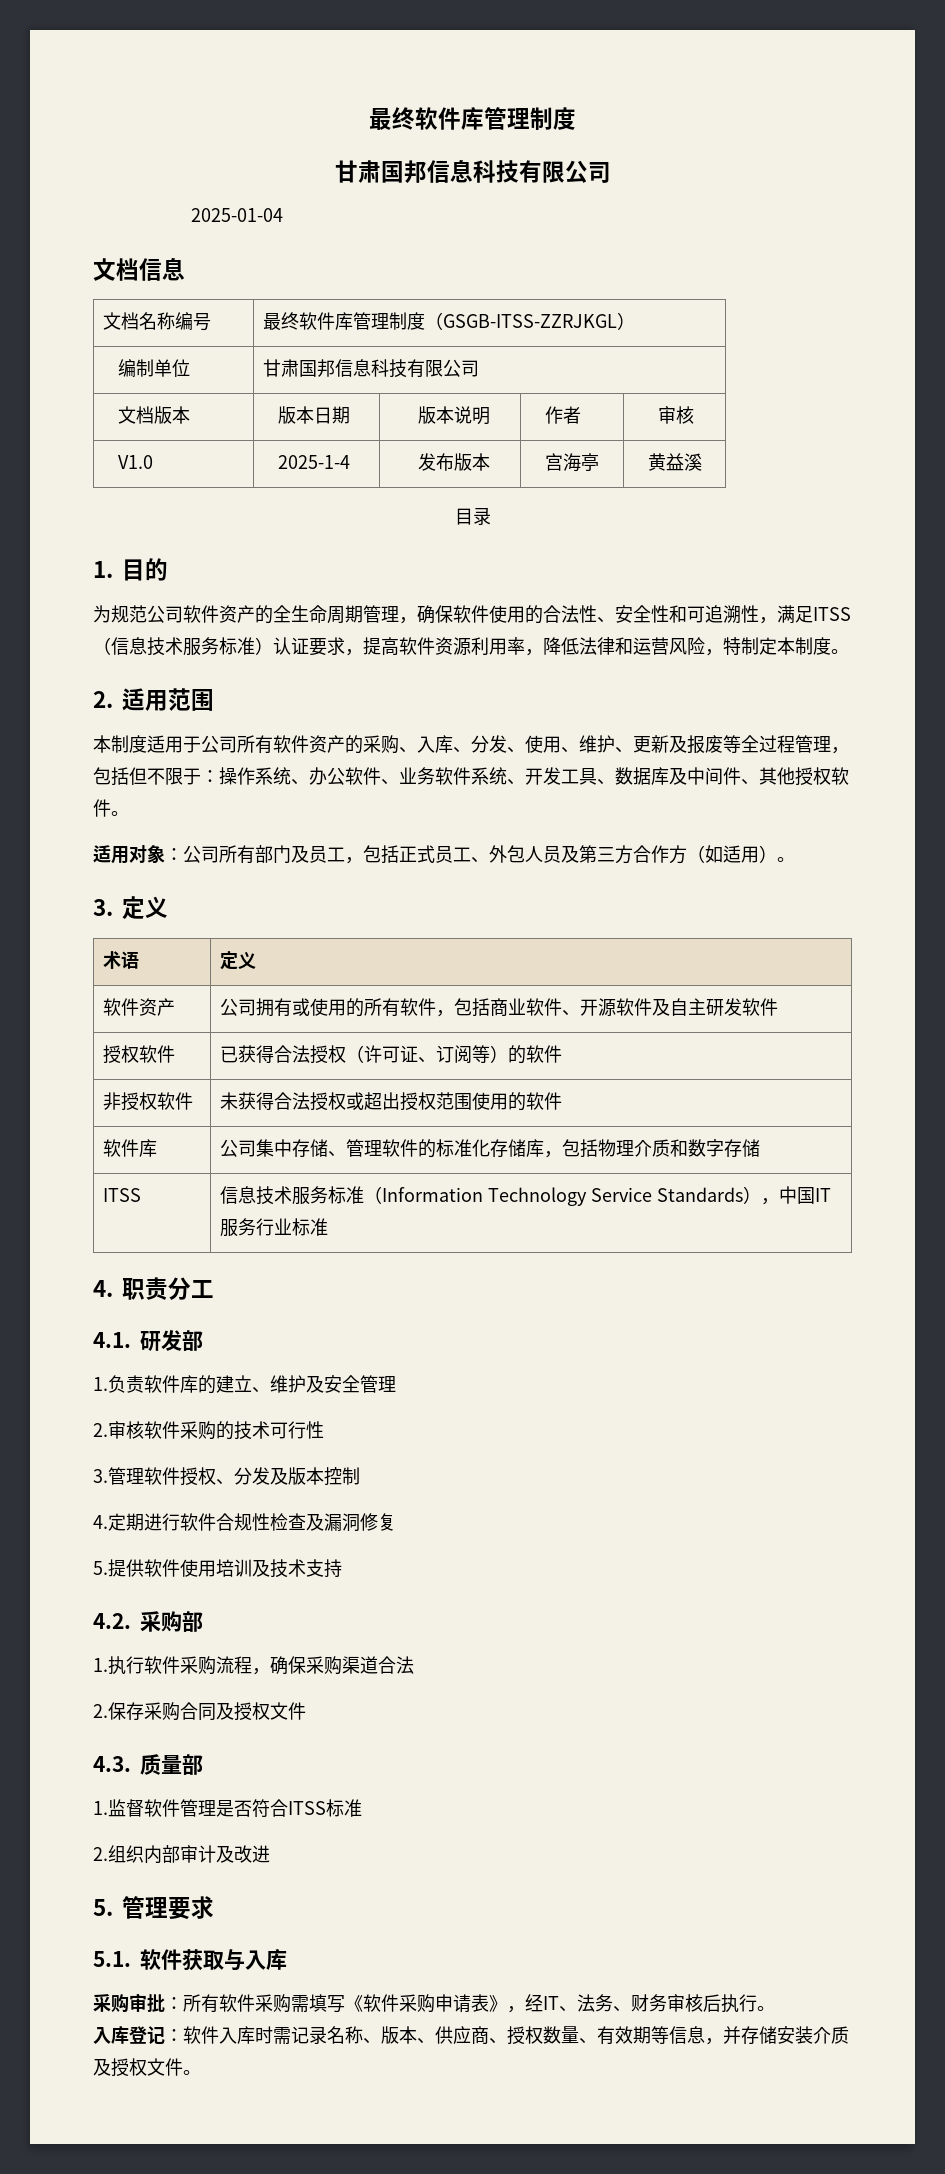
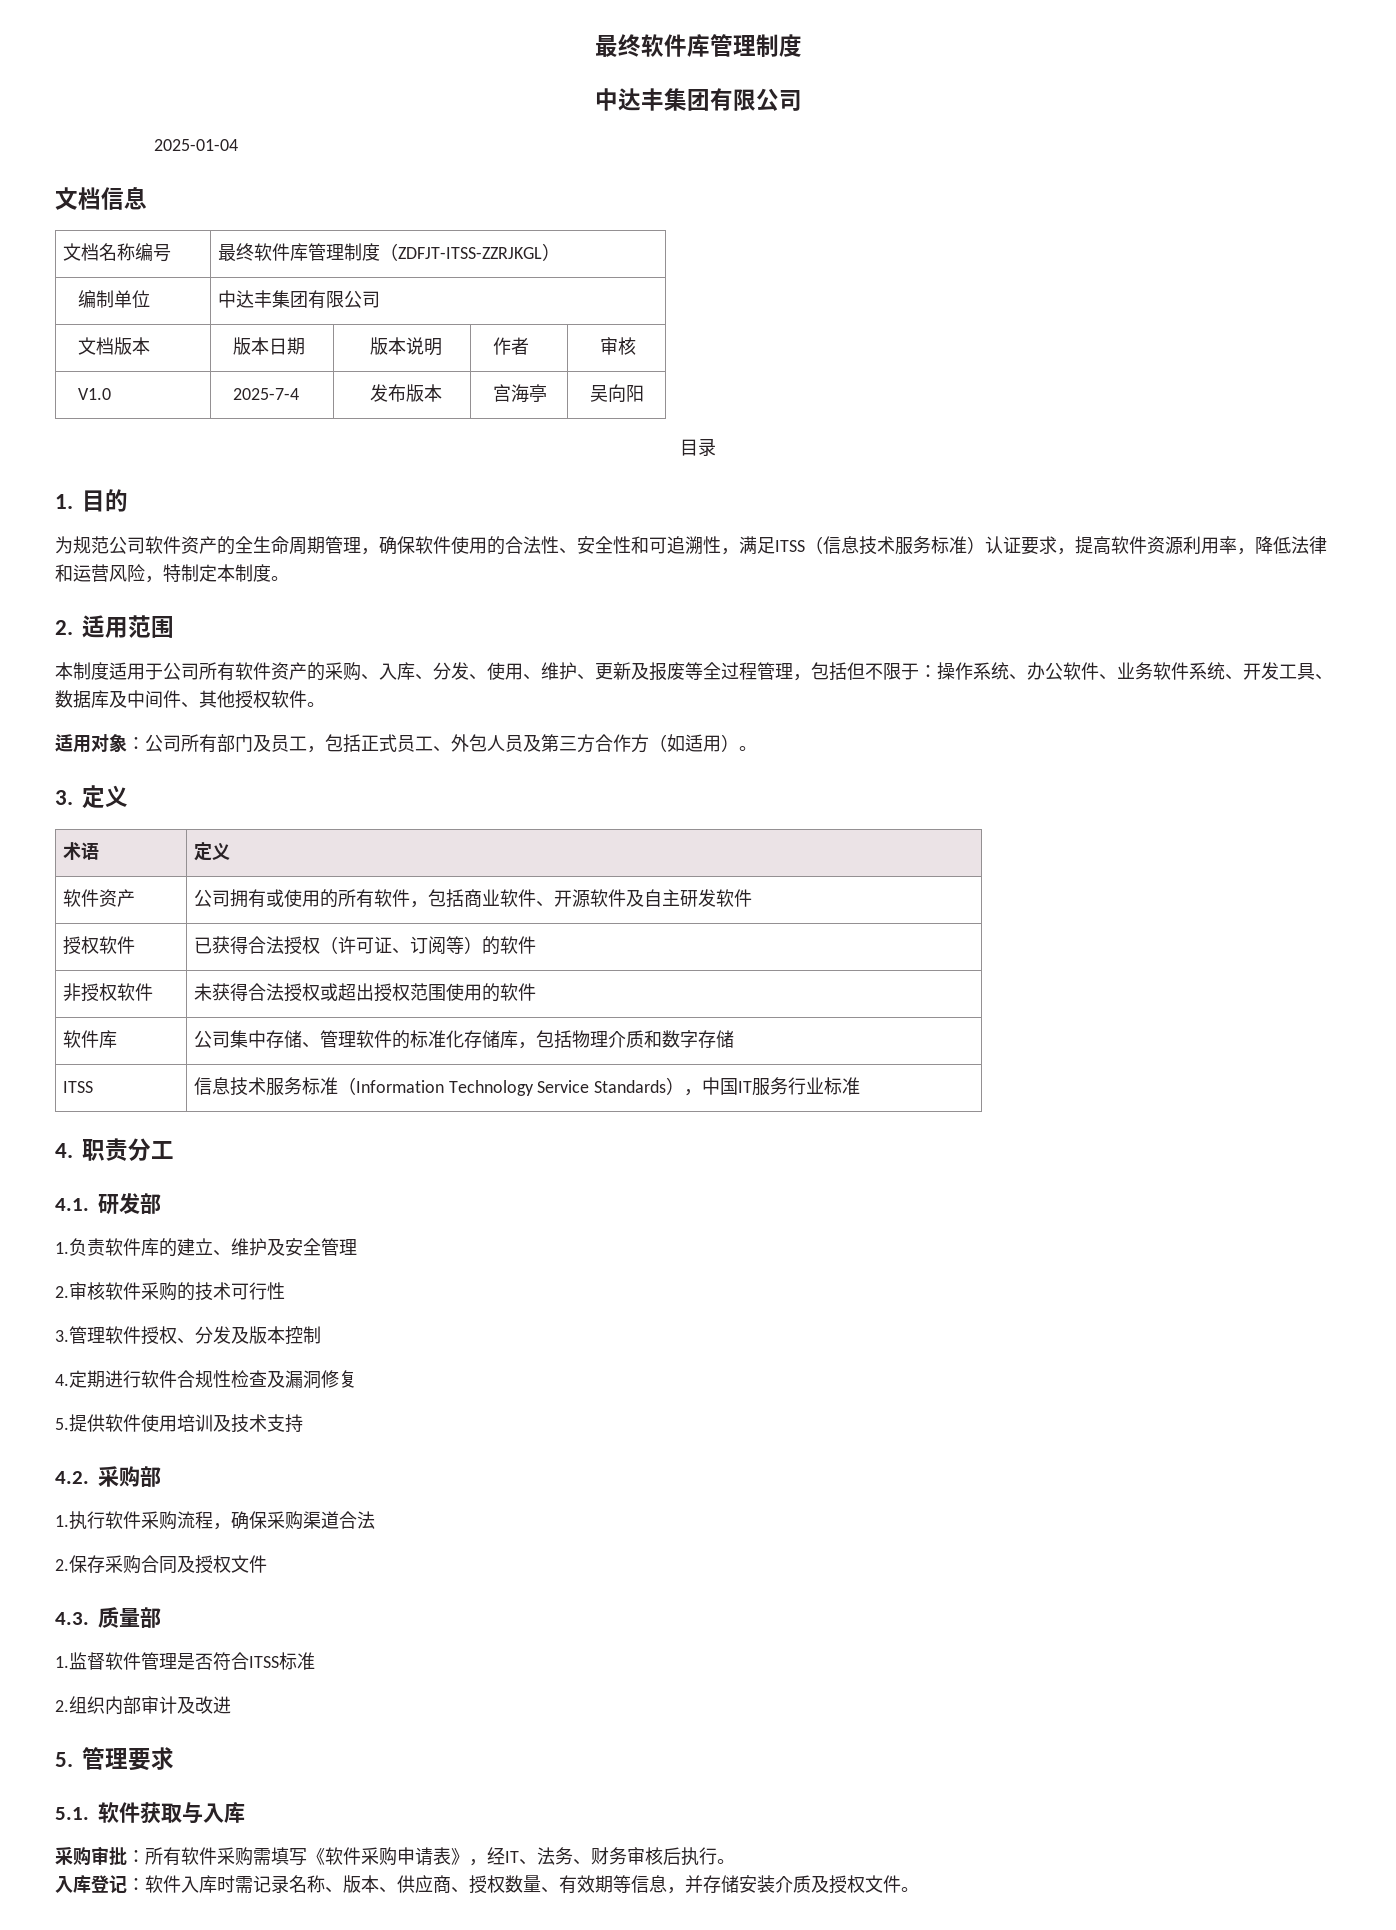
[334,159,519,183] 甘肃国邦信息科技 -> [594,88,710,111] 中达丰集团
[442,314,617,328] GSGB-ITSS-ZZRJKGL -> [397,247,542,259] ZDFJT-ITSS-ZZRJKGL
[262,359,407,378] 甘肃国邦信息科技 -> [217,290,308,308] 中达丰集团
[277,455,350,469] 2025-1-4 -> [232,388,299,400] 2025-7-4
[647,453,702,471] 黄益溪 -> [589,384,644,402] 吴向阳

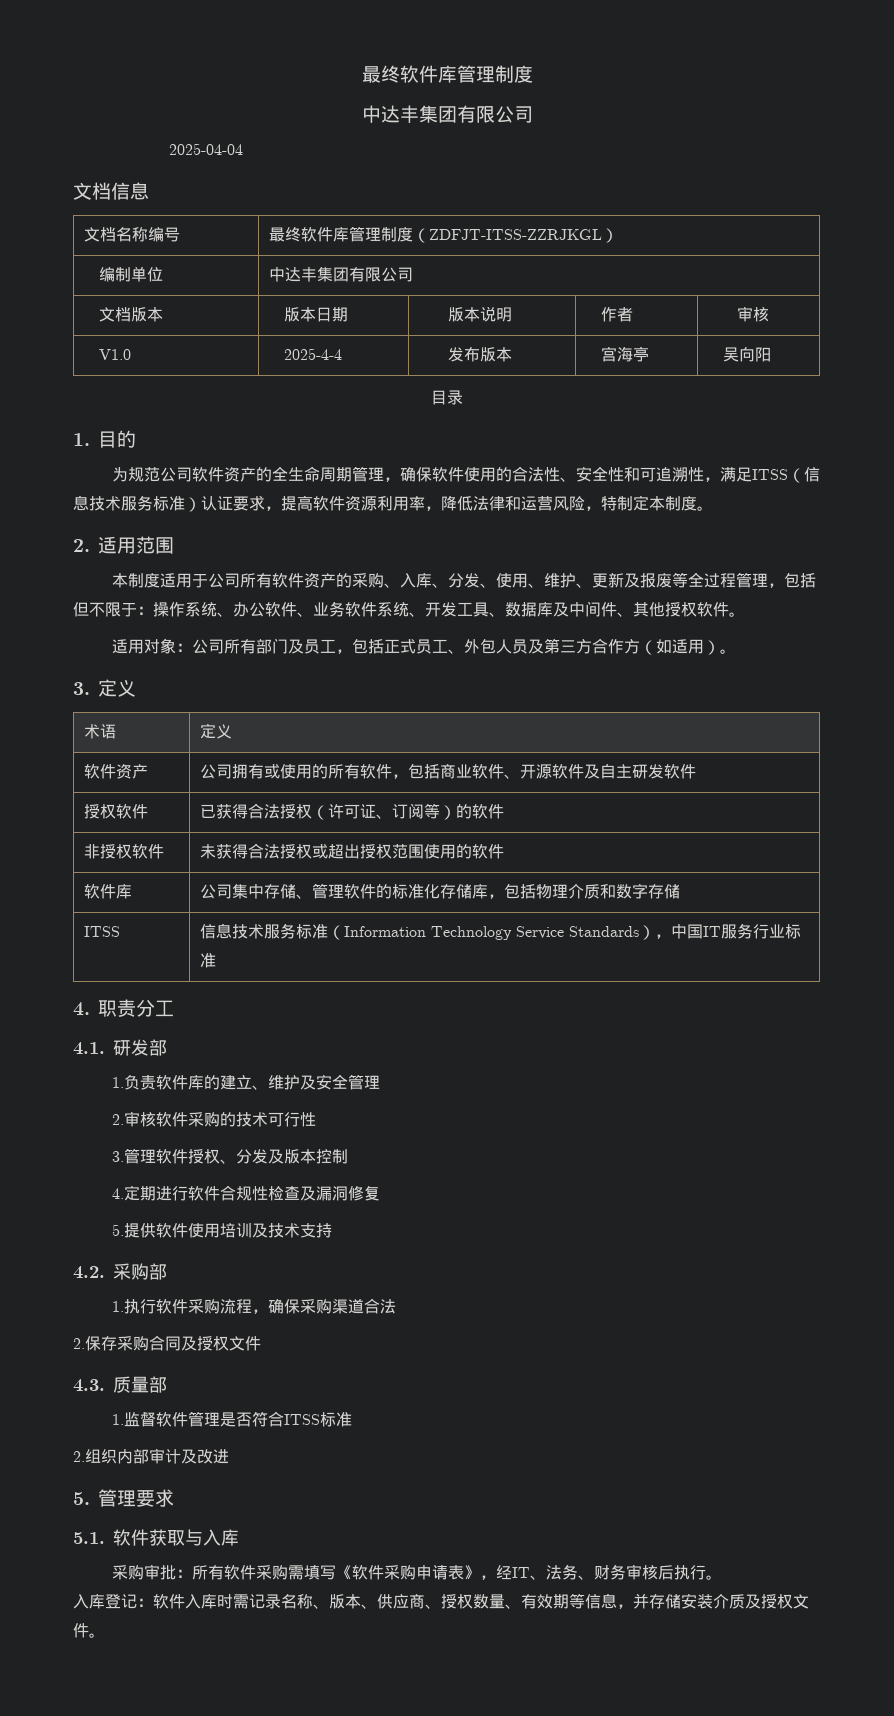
[153,139,238,151] 2025-01-04 -> [168,143,243,155] 2025-04-04
[232,388,299,400] 2025-7-4 -> [283,348,342,360] 2025-4-4

